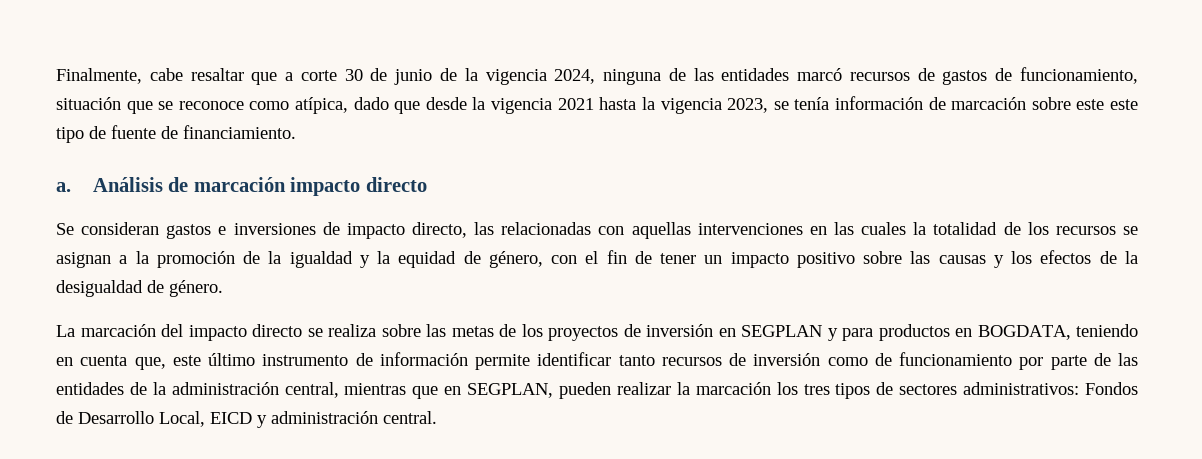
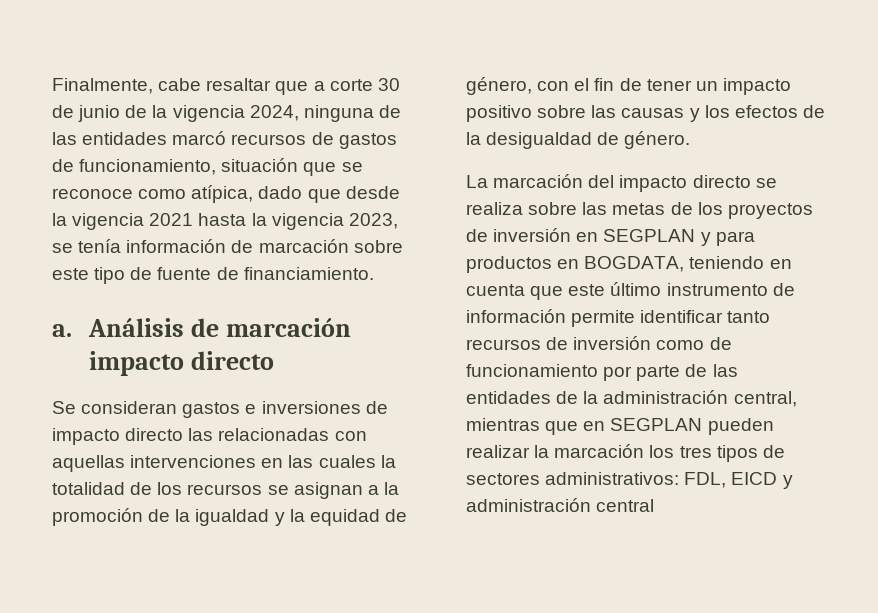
[1109,99,1138,110] este -> (89, 274) none
[412,222,468,238] directo, -> [125,428,184,441] directo
[134,357,166,370] que, -> [530,286,564,300] que
[467,383,554,398] SEGPLAN, -> [610,418,703,431] SEGPLAN
[1085,382,1139,395] [56,411,205,427] Fondos de Desarrollo Local, -> [684,472,727,488] FDL,
[383,411,437,424] central. -> [596,499,655,512] central

